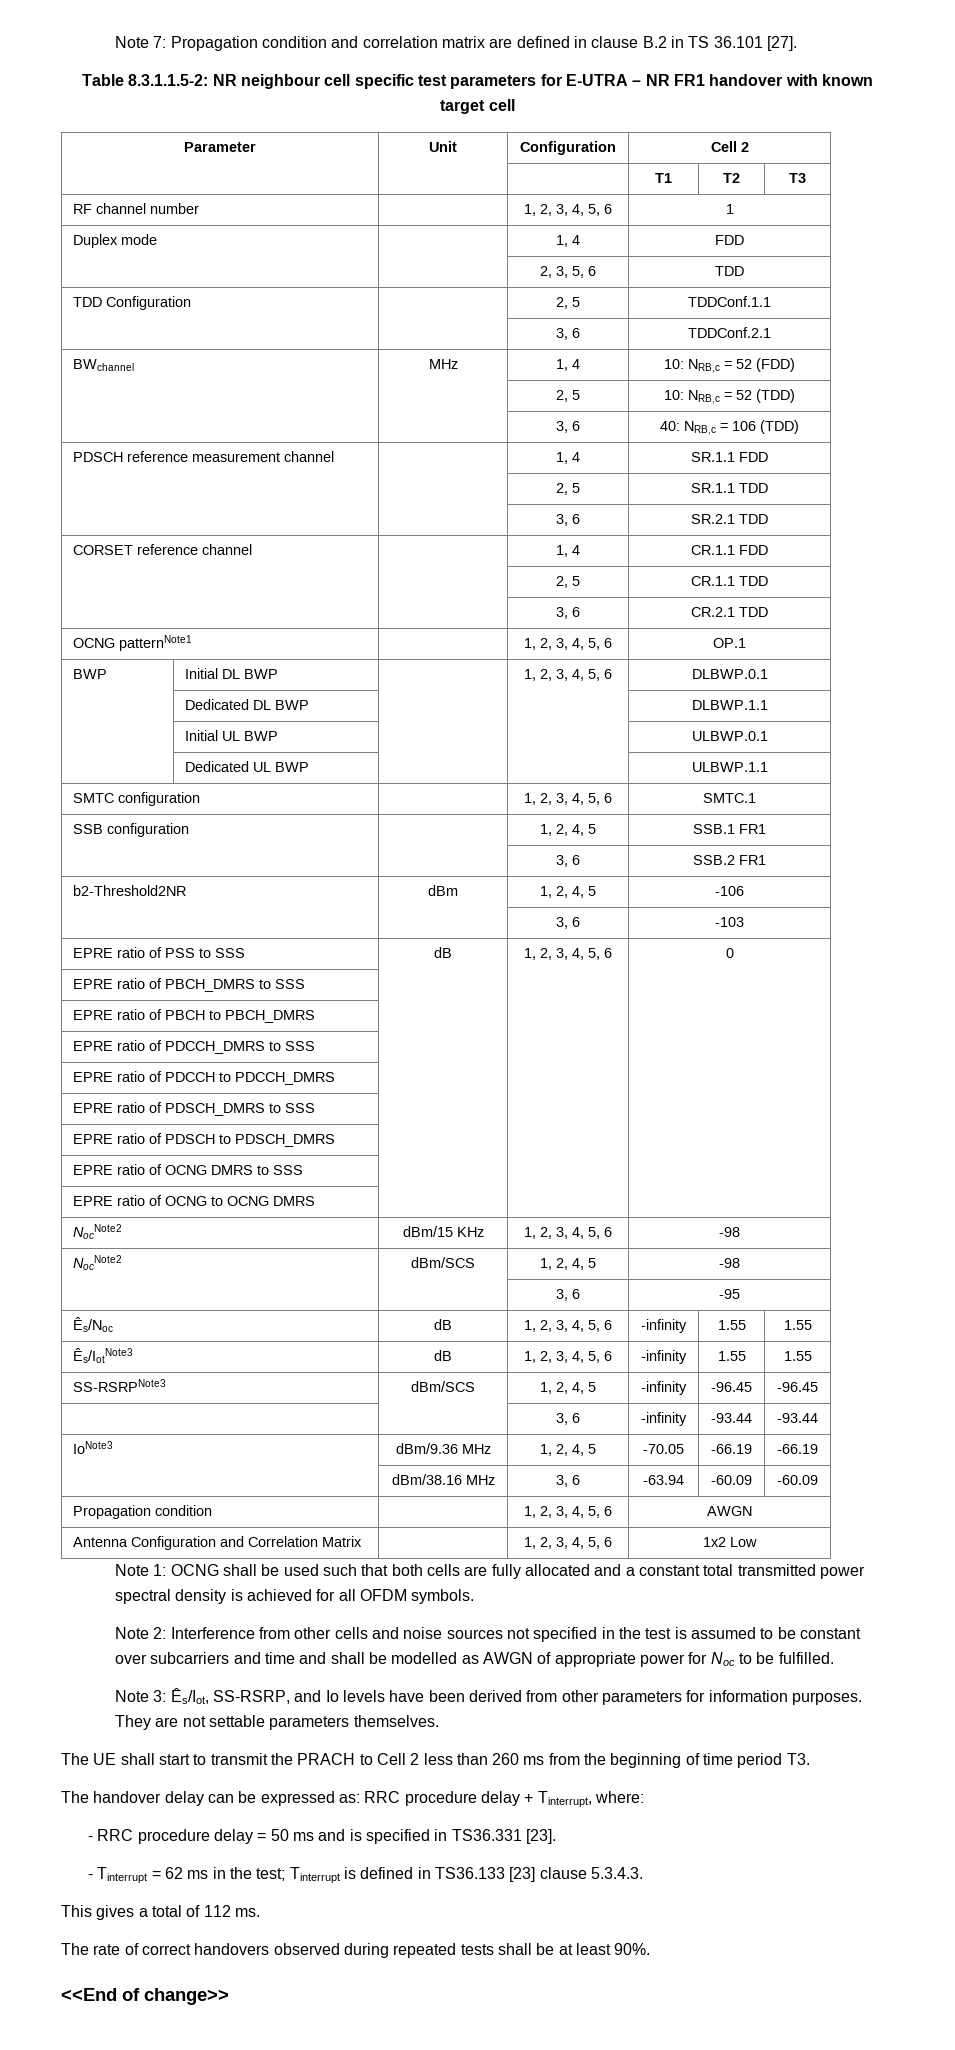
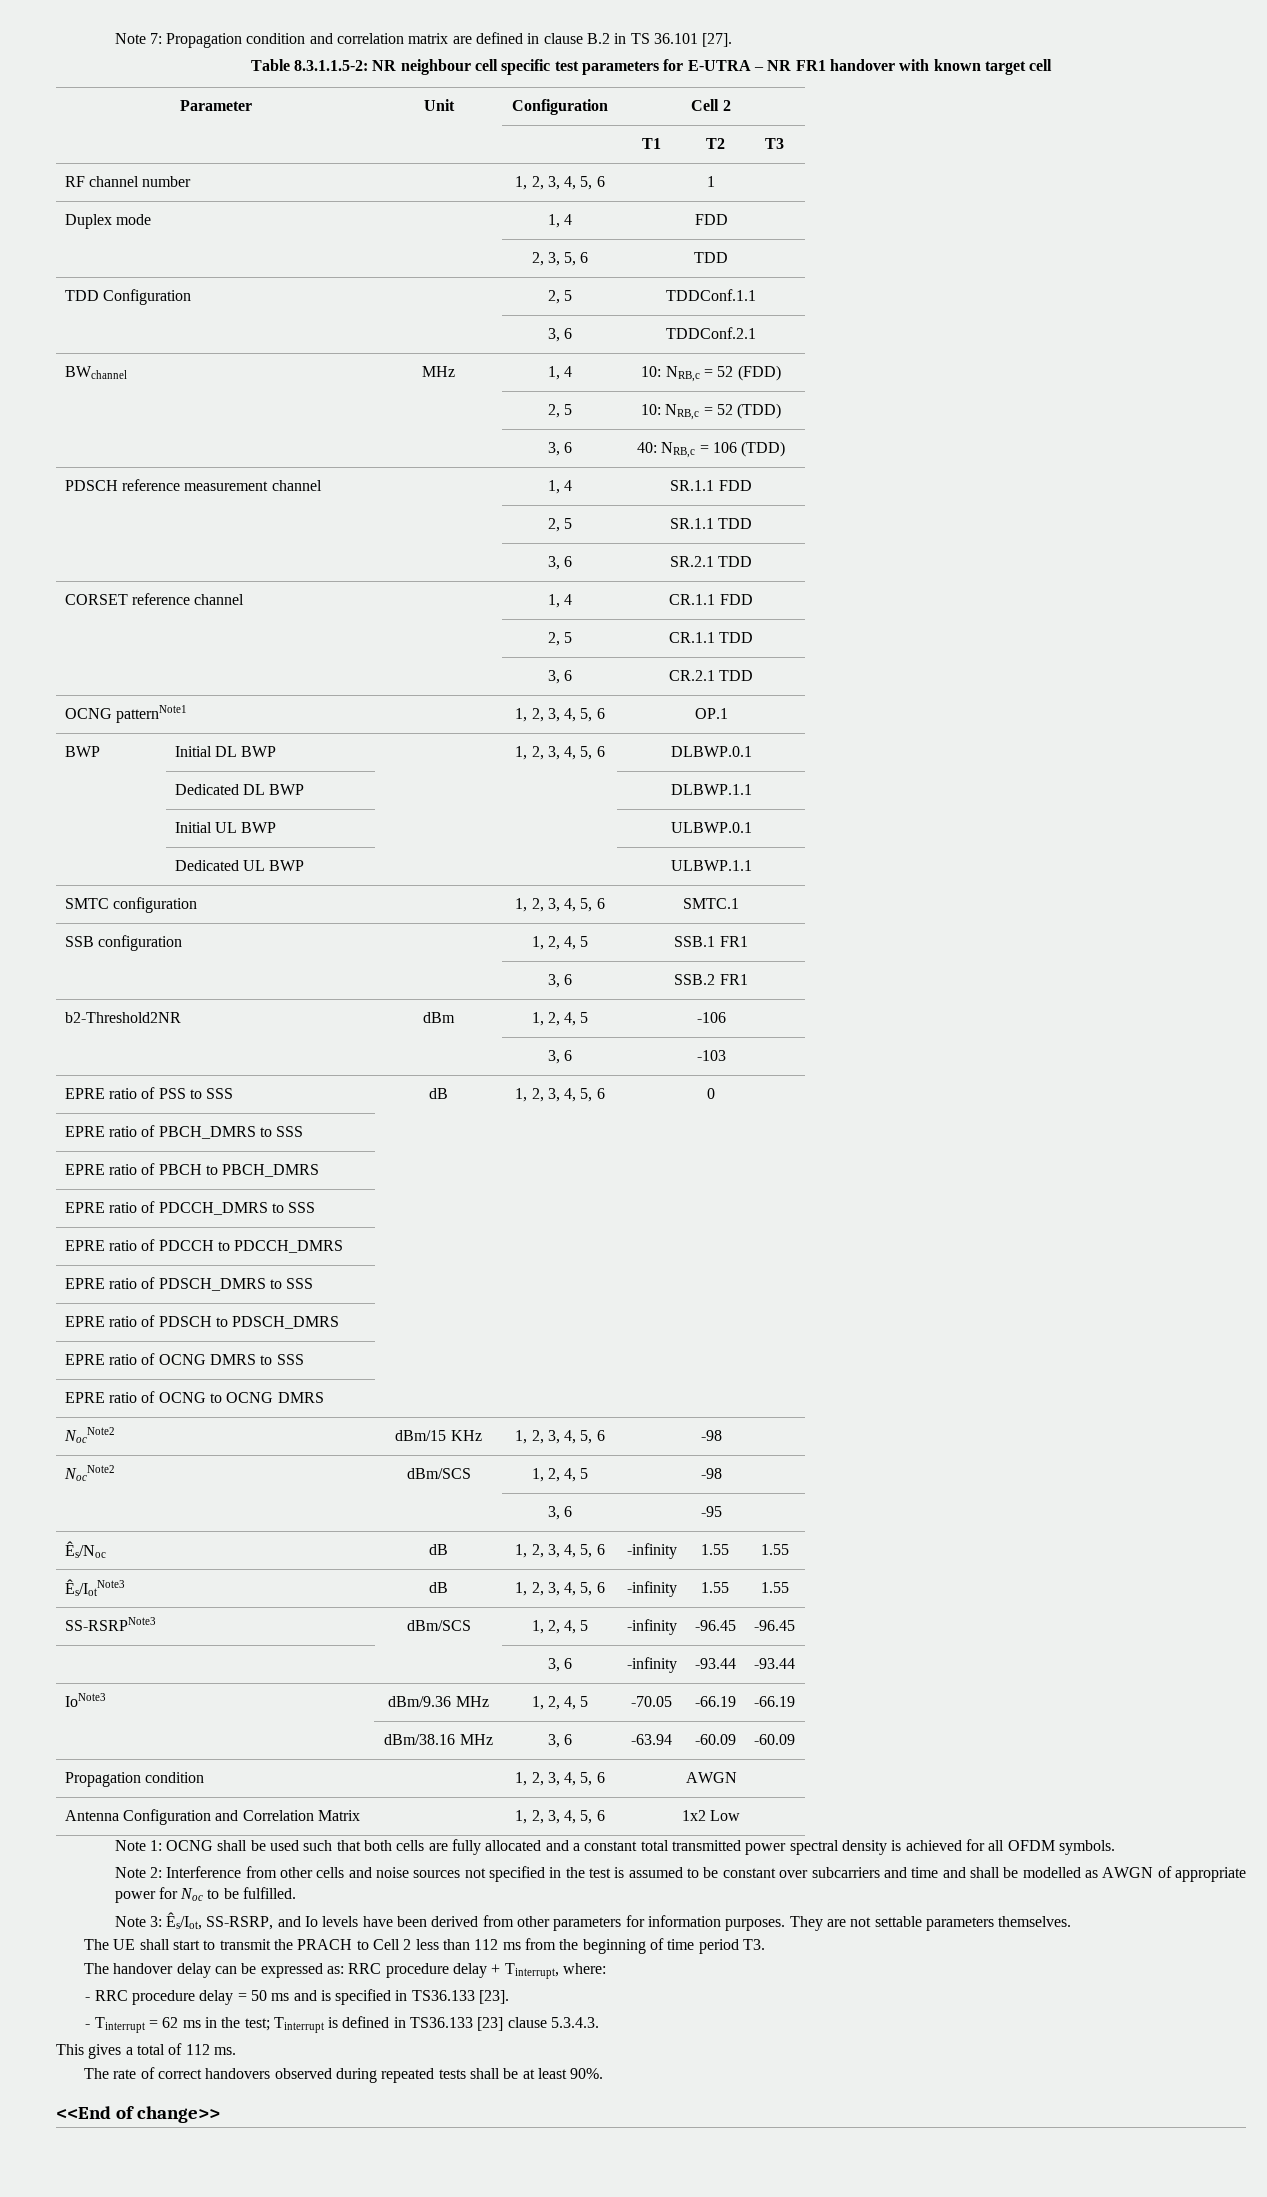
[492,1753,520,1765] 260 -> [474,1939,499,1950] 112
[451,1829,522,1841] TS36.331 -> [411,1990,475,2001] TS36.133

